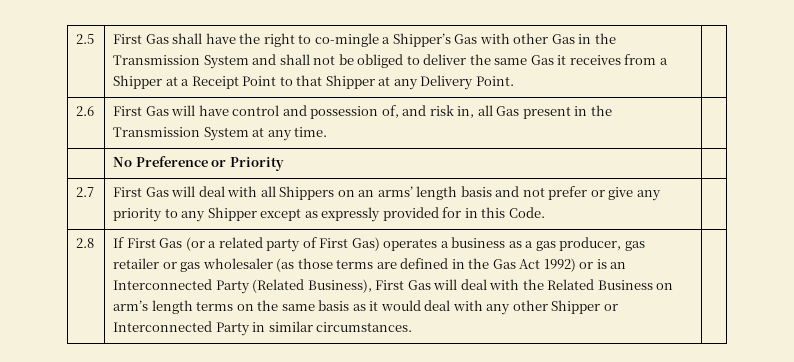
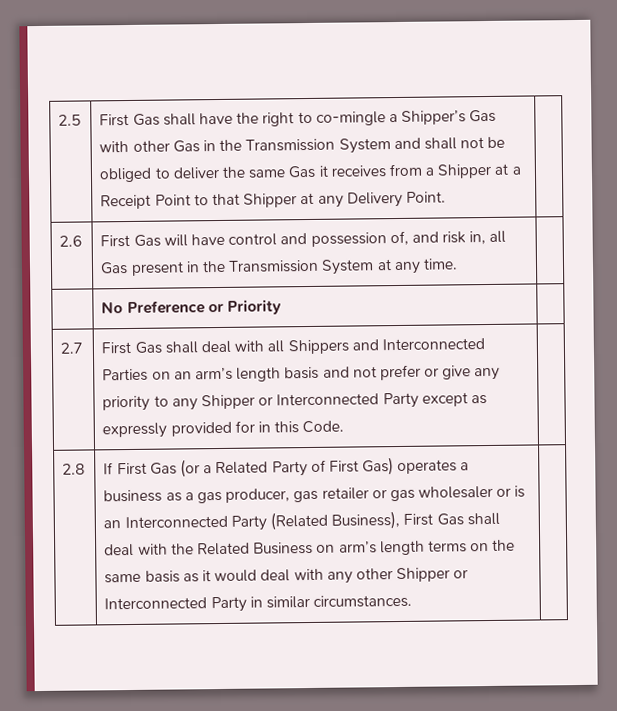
[171,186,196,197] will -> [164,341,198,354] shall
(335, 193) none -> [351,338,485,351] [102,368,149,382] and Interconnected Parties
[377,186,413,197] arms’ -> [194,367,233,381] arm’s
(257, 214) none -> [258,392,419,409] or Interconnected Party
[218,237,301,252] related party -> [215,461,308,477] Related Party
[276,258,576,272] (as those terms are defined in the Gas Act 1992) -> (494, 492) none
[433,279,458,290] will -> [466,512,500,526] shall

